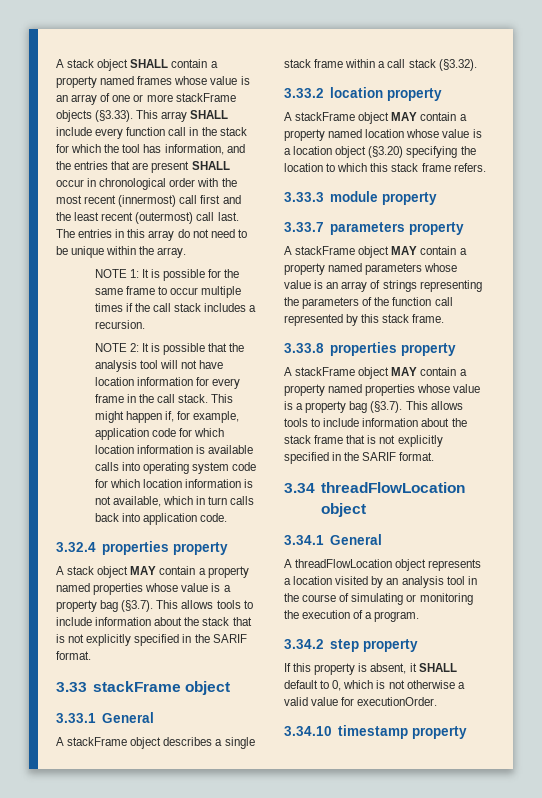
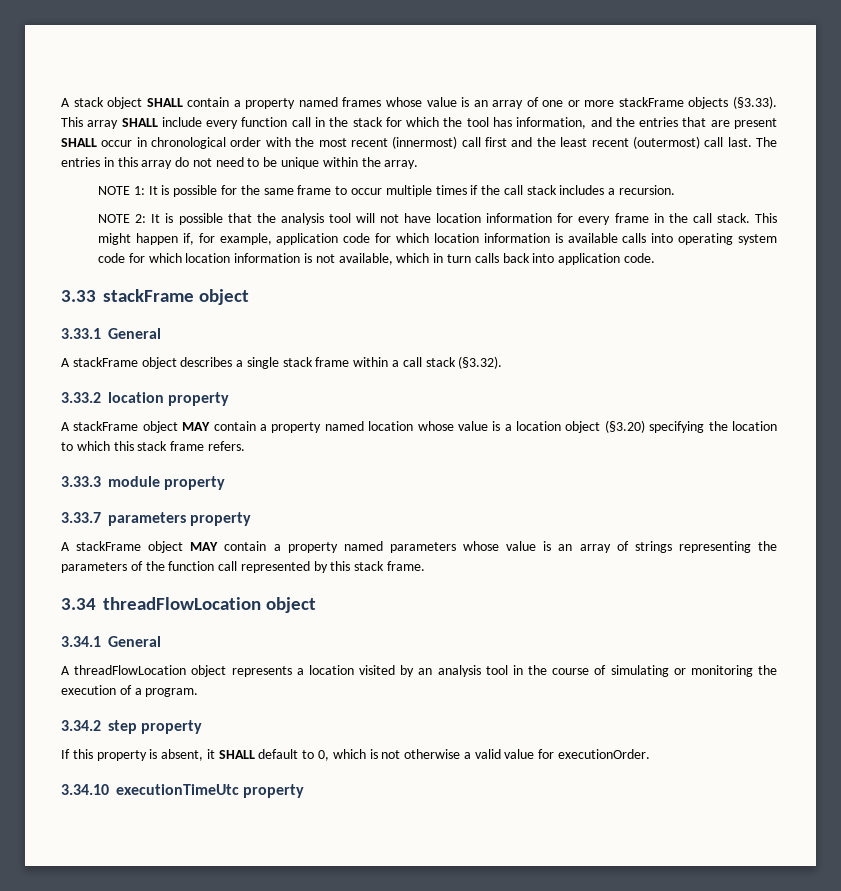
[56,541,228,555] [56,566,249,578] [56,583,231,595] [56,600,253,612] [56,617,252,626] [56,634,247,646] [56,651,91,660] // 3.32.4 properties property // A stack object MAY contain a property named properties whose value is a property bag (§3.7). This allows tools to include information about the stack that is not explicitly specified in the SARIF format. -> (655, 258) none
[284,342,456,356] [284,367,467,379] [284,384,481,396] [284,401,463,413] [284,418,467,427] [284,435,443,447] [284,452,435,464] // 3.33.8 properties property // A stackFrame object MAY contain a property named properties whose value is a property bag (§3.7). This allows tools to include information about the stack frame that is not explicitly specified in the SARIF format. -> (426, 566) none
[337,725,408,739] timestamp -> [116,784,239,795] executionTimeUtc

